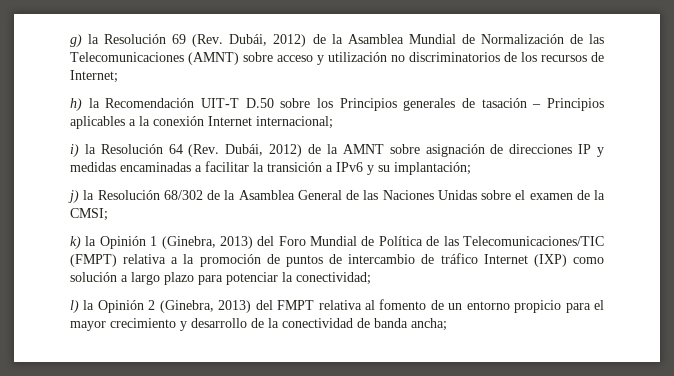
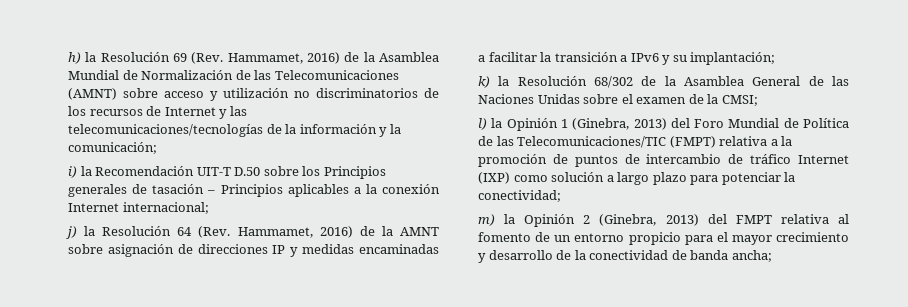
[70,34,82,47] g) -> [68,52,81,64] h)
[229,34,307,47] Dubái, 2012) -> [227,52,340,64] Hammamet, 2016)
[70,70,118,83] [70,98,82,111] Internet; // h) -> [164,106,247,119] [68,124,401,137] [68,142,157,154] [68,166,77,178] Internet y las telecomunicaciones/tecnologías de la información y la comunicación; // i)
[70,144,79,157] i) -> [66,226,77,239] j)
[225,144,303,157] Dubái, 2012) -> [237,226,353,238] Hammamet, 2016)
[68,190,79,203] j) -> [478,76,490,88] k)
[70,236,81,249] k) -> [478,118,487,130] l)
[70,300,79,313] l) -> [478,214,495,226] m)

